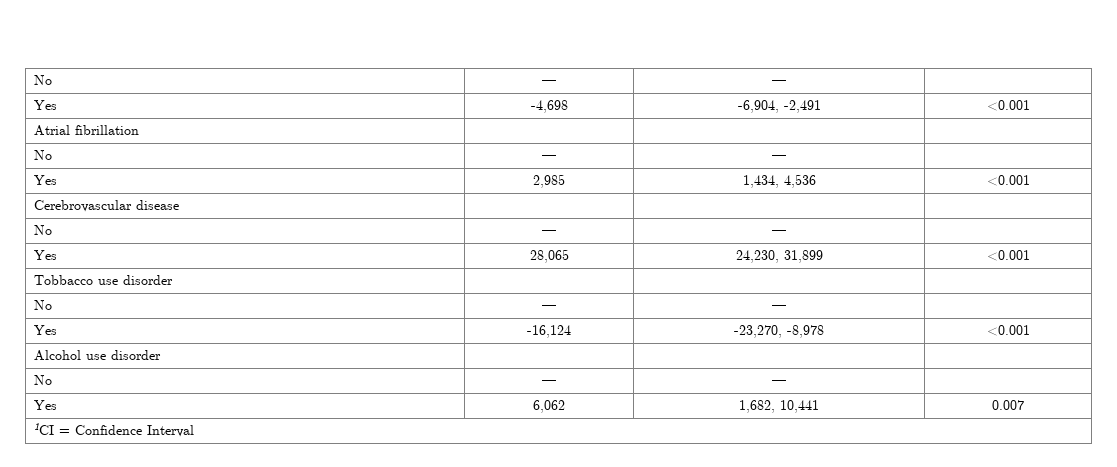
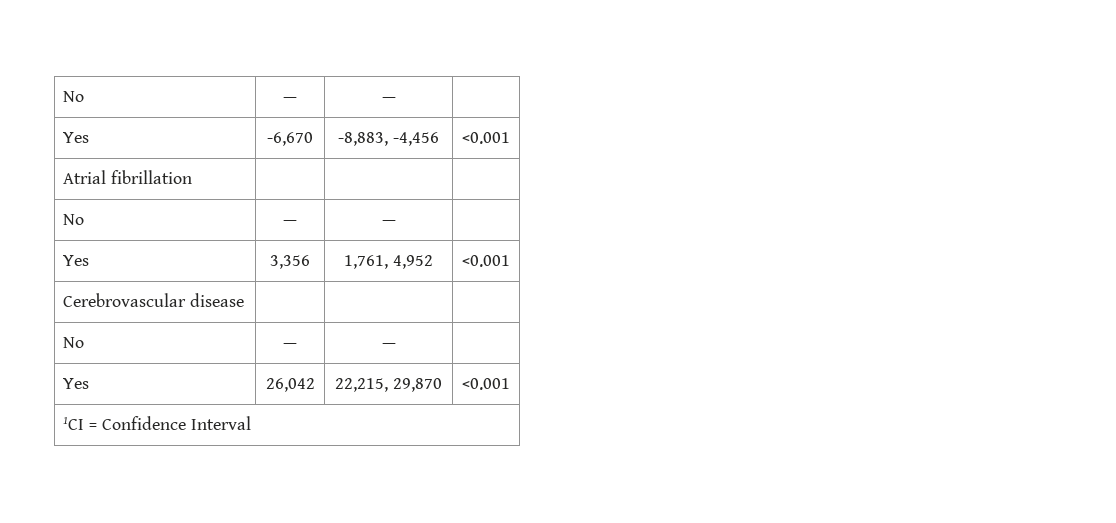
[33,75,52,85] [542,80,556,85] [772,80,786,85] [33,100,57,110] [530,100,568,113] [737,100,821,113] No | — | — | // Yes | -4,698 | -6,904, -2,491 -> [63,91,85,102] [283,97,297,102] [381,97,396,102] [63,132,90,143] [267,132,313,146] [338,132,439,146] No | — | — | // Yes | -6,670 | -8,883, -4,456
[533,174,565,188] [742,174,816,188] 2,985 | 1,434, 4,536 -> [270,255,310,269] [344,255,433,269] 3,356 | 1,761, 4,952
[529,249,569,263] [735,250,823,263] [986,250,1030,261] [33,275,173,285] [33,300,52,310] [542,305,556,310] [772,305,786,310] [33,325,57,335] [527,325,571,338] [734,325,824,338] [986,325,1030,336] [33,350,161,361] [33,375,52,385] [542,380,556,385] [772,380,786,385] [33,400,57,410] [533,400,565,413] [739,400,819,413] [992,400,1024,410] 28,065 | 24,230, 31,899 | <0.001 // Tobbacco use disorder | | | // No | — | — | // Yes | -16,124 | -23,270, -8,978 | <0.001 // Alcohol use disorder | | | // No | — | — | // Yes | 6,062 | 1,682, 10,441 | 0.007 -> [265,378,315,392] [335,378,442,392] [462,378,510,390] 26,042 | 22,215, 29,870 | <0.001

